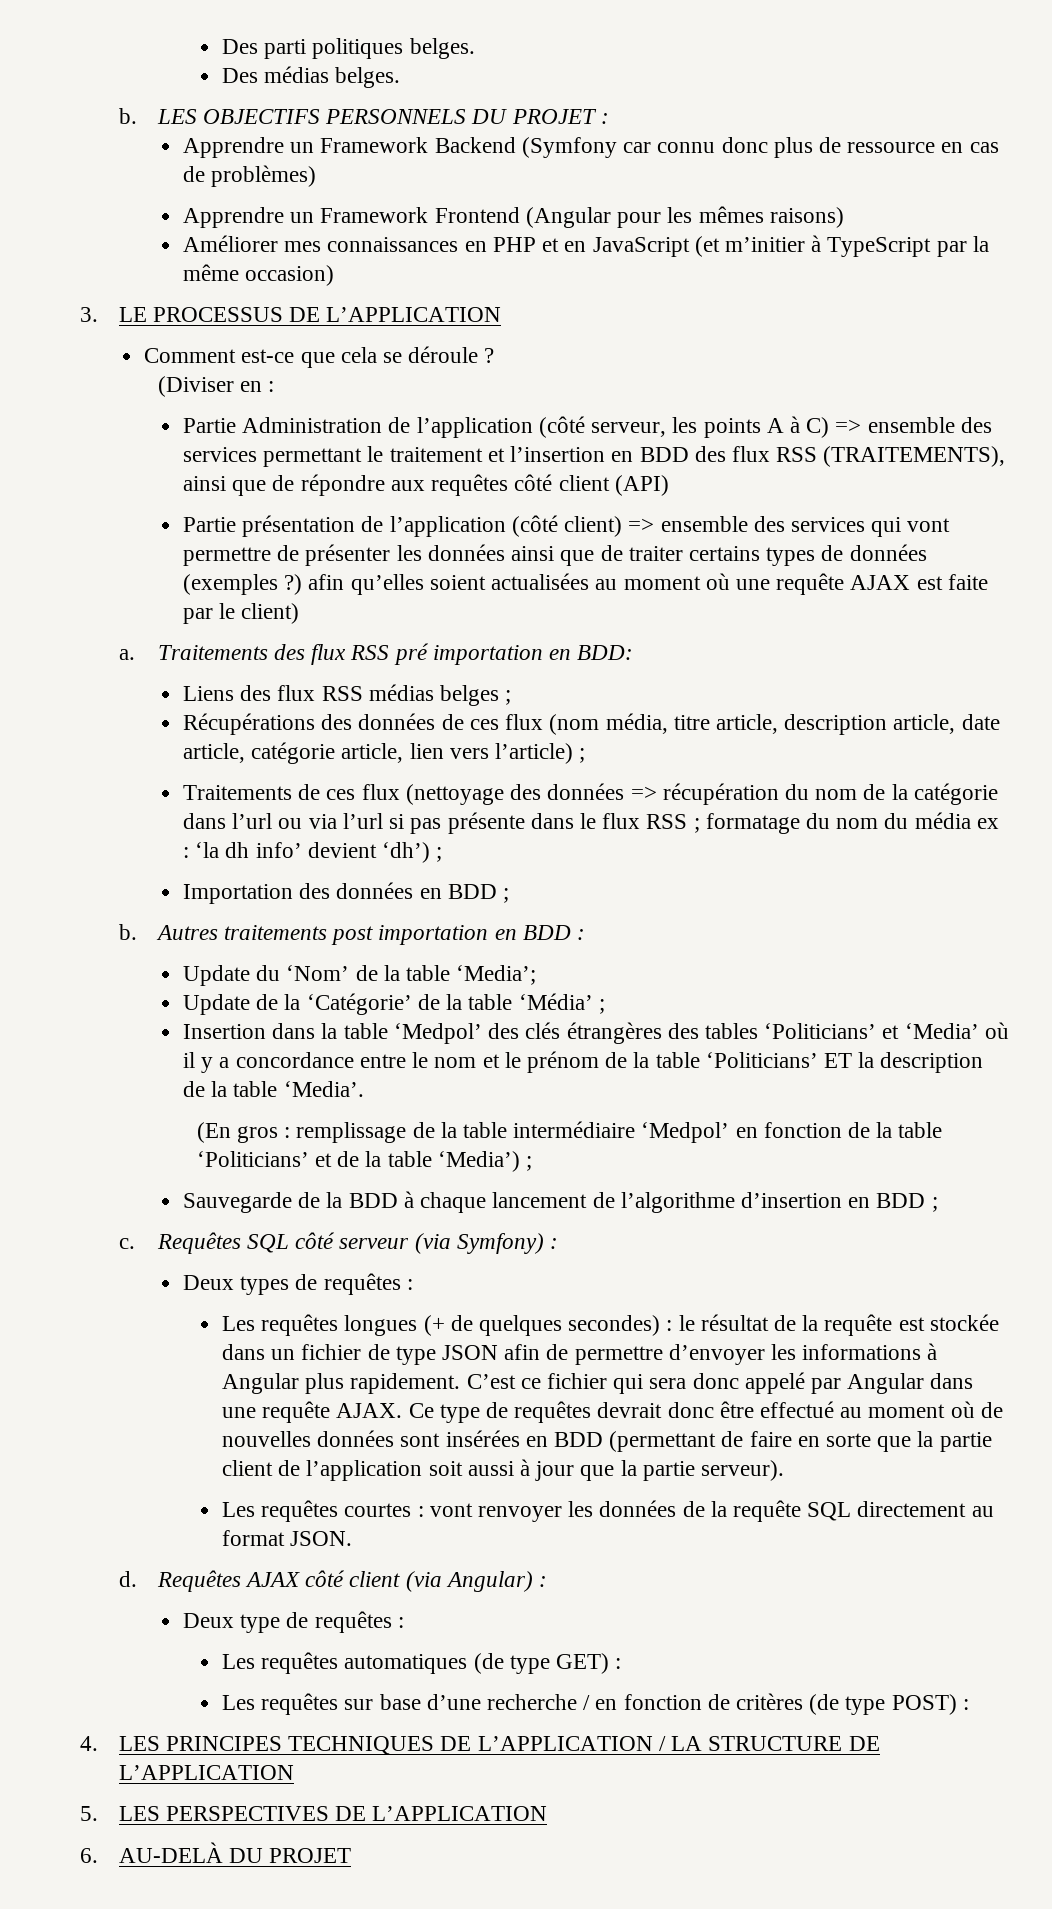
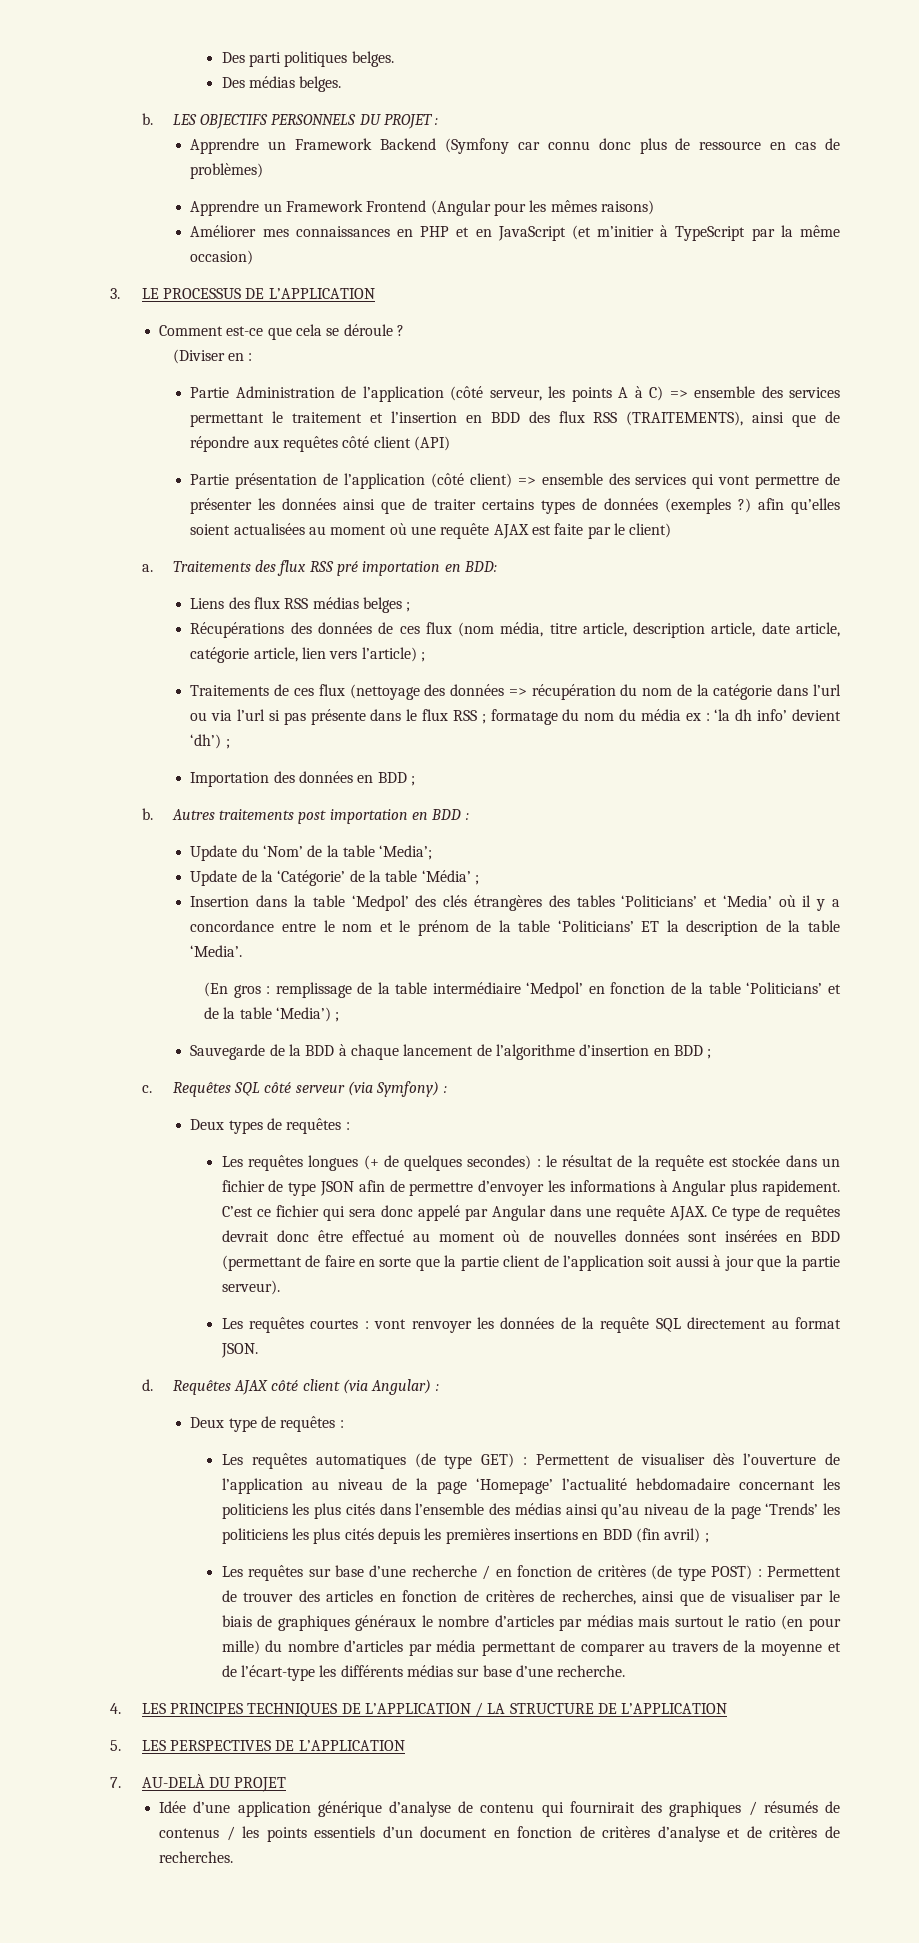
(622, 1663) none -> [536,1453,841,1465] [221,1478,840,1494] [221,1503,841,1519] [221,1528,709,1544] Permettent de visualiser dès l’ouverture de l’application au niveau de la page ‘Homepage’ l’actualité hebdomadaire concernant les politiciens les plus cités dans l’ensemble des médias ainsi qu’au niveau de la page ‘Trends’ les politiciens les plus cités depuis les premières insertions en BDD (fin avril) ;
(969, 1704) none -> [767,1566,842,1577] [221,1590,840,1606] [221,1615,841,1631] [221,1640,841,1656] [221,1665,626,1681] Permettent de trouver des articles en fonction de critères de recherches, ainsi que de visualiser par le biais de graphiques généraux le nombre d’articles par médias mais surtout le ratio (en pour mille) du nombre d’articles par média permettant de comparer au travers de la moyenne et de l’écart-type les différents médias sur base d’une recherche.
[79,1848,98,1863] 6. -> [110,1777,122,1788] 7.
(352, 1855) none -> [159,1801,840,1817] [159,1826,841,1842] [159,1851,234,1863] // Idée d’une application générique d’analyse de contenu qui fournirait des graphiques / résumés de contenus / les points essentiels d’un document en fonction de critères d’analyse et de critères de recherches.

